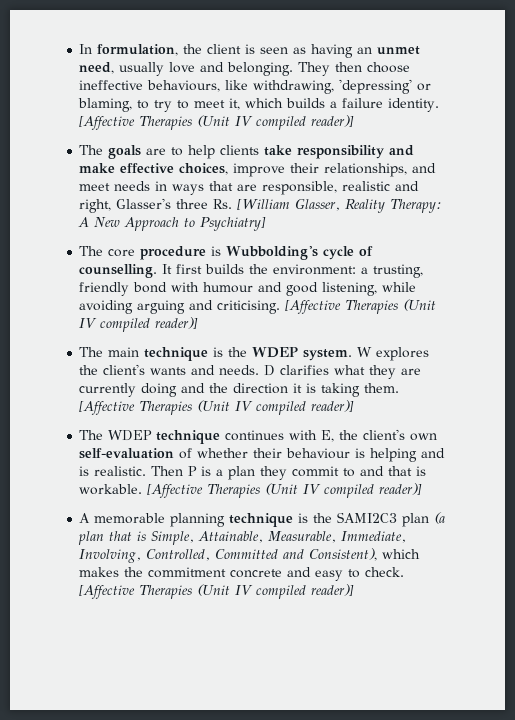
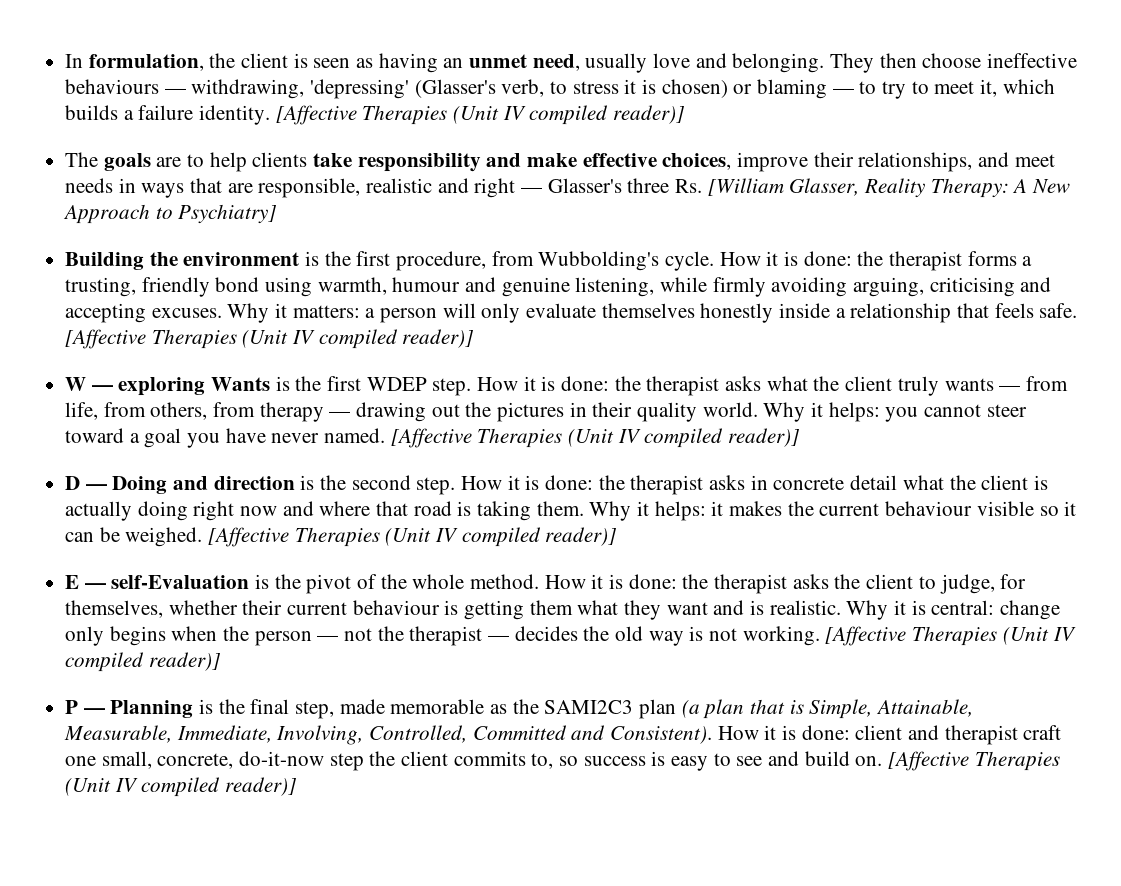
[147,79,432,94] [78,98,133,112] behaviours, like withdrawing, 'depressing' or blaming, -> [65,79,854,99] behaviours — withdrawing, 'depressing' (Glasser's verb, to stress it is chosen) or blaming —
[79,199,112,213] right, -> [474,178,543,198] right —
[79,246,374,260] [79,264,357,278] The core procedure is Wubbolding's cycle of counselling. It first builds the environment: -> [65,251,1017,271] Building the environment is the first procedure, from Wubbolding's cycle. How it is done: the therapist forms
[171,282,200,292] with -> [265,277,387,297] using warmth,
[286,282,319,296] good -> [501,277,570,297] genuine
[79,299,437,314] [79,317,199,332] [79,347,430,361] [79,364,422,379] [79,383,400,397] [79,400,355,415] [79,429,438,444] [79,448,446,462] [79,466,427,480] [79,483,423,498] [79,513,309,527] avoiding arguing and criticising. [Affective Therapies (Unit IV compiled reader)] // The main technique is the WDEP system. W explores the client's wants and needs. D clarifies what they are currently doing and the direction it is taking them. [Affective Therapies (Unit IV compiled reader)] // The WDEP technique continues with E, the client's own self-evaluation of whether their behaviour is helping and is realistic. Then P is a plan they commit to and that is workable. [Affective Therapies (Unit IV compiled reader)] // A memorable planning technique is -> [712,277,1052,297] [65,303,1078,323] [65,329,475,349] [65,376,1068,396] [65,402,1027,422] [65,428,801,448] [65,475,1048,495] [65,501,1077,521] [65,527,618,547] [65,574,1027,594] [65,600,1061,620] [65,626,1076,646] [65,652,221,672] [65,699,508,719] firmly avoiding arguing, criticising and accepting excuses. Why it matters: a person will only evaluate themselves honestly inside a relationship that feels safe. [Affective Therapies (Unit IV compiled reader)] // W — exploring Wants is the first WDEP step. How it is done: the therapist asks what the client truly wants — from life, from others, from therapy — drawing out the pictures in their quality world. Why it helps: you cannot steer toward a goal you have never named. [Affective Therapies (Unit IV compiled reader)] // D — Doing and direction is the second step. How it is done: the therapist asks in concrete detail what the client is actually doing right now and where that road is taking them. Why it helps: it makes the current behaviour visible so it can be weighed. [Affective Therapies (Unit IV compiled reader)] // E — self-Evaluation is the pivot of the whole method. How it is done: the therapist asks the client to judge, for themselves, whether their current behaviour is getting them what they want and is realistic. Why it is central: change only begins when the person — not the therapist — decides the old way is not working. [Affective Therapies (Unit IV compiled reader)] // P — Planning is the final step, made memorable as
[309,548,421,561] [79,567,405,581] Consistent), which makes the commitment concrete and easy to check. -> [610,725,1062,745] [65,751,883,771] Consistent). How it is done: client and therapist craft one small, concrete, do-it-now step the client commits to, so success is easy to see and build on.

